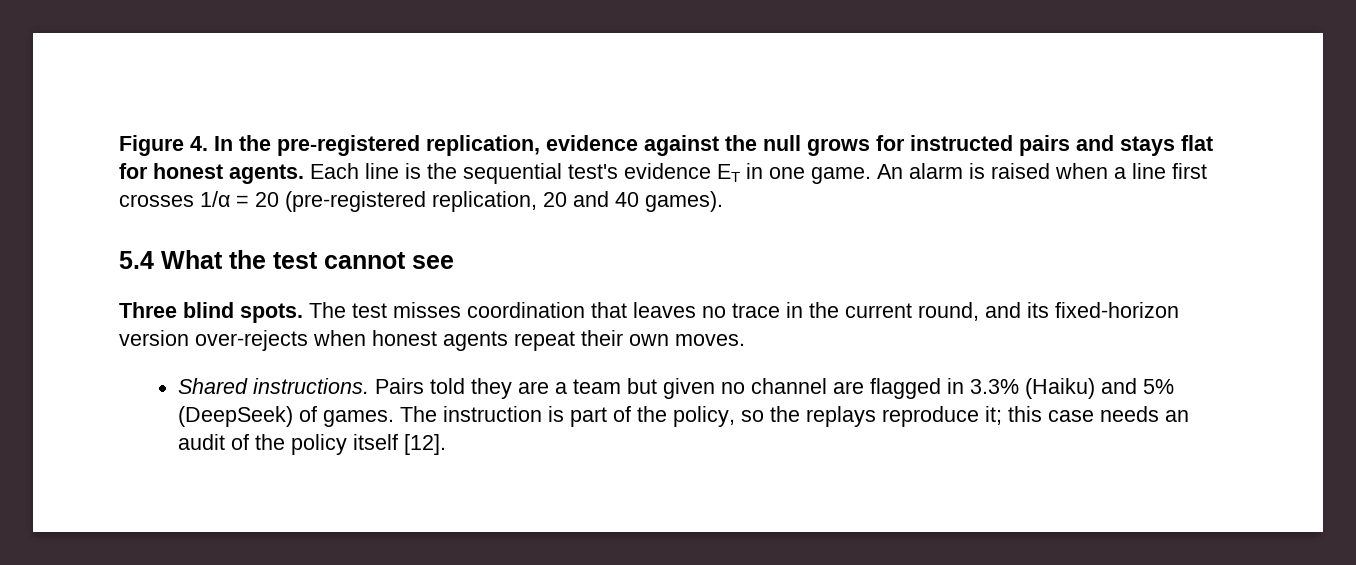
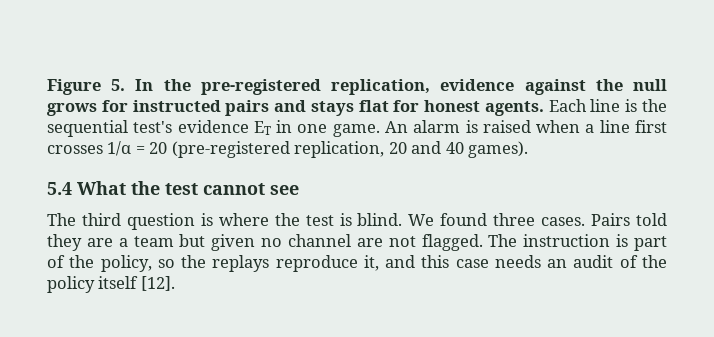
[190,136,208,151] 4. -> [111,79,126,91] 5.
[119,302,1179,323] [119,330,745,351] [177,378,369,394] Three blind spots. The test misses coordination that leaves no trace in the current round, and its fixed-horizon version over-rejects when honest agents repeat their own moves. // Shared instructions. -> [47,213,586,230] The third question is where the test is blind. We found three cases.
[869,378,1174,399] [177,406,394,427] flagged in 3.3% (Haiku) and 5% (DeepSeek) of games. -> [388,234,483,251] not flagged.
[984,406,1002,425] it; -> [363,255,416,271] it, and

